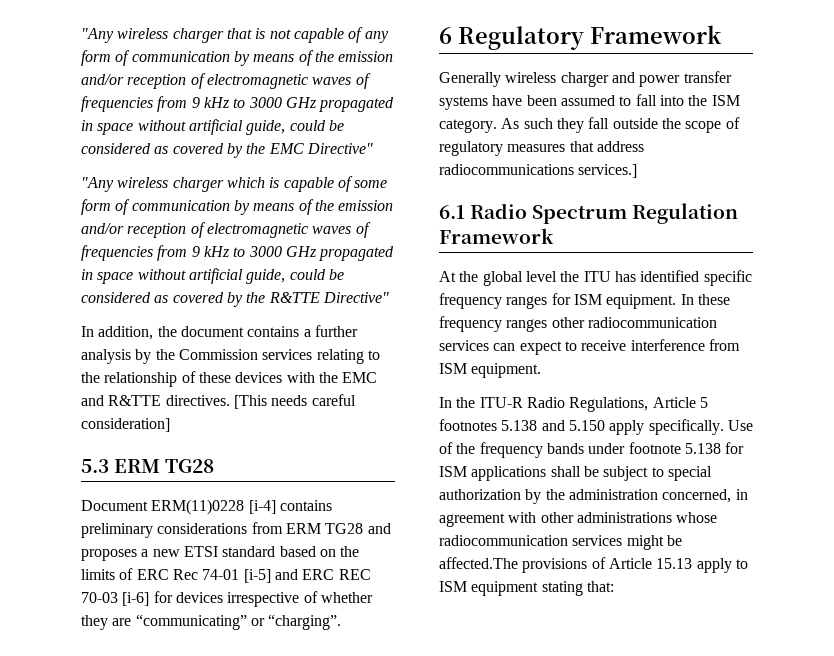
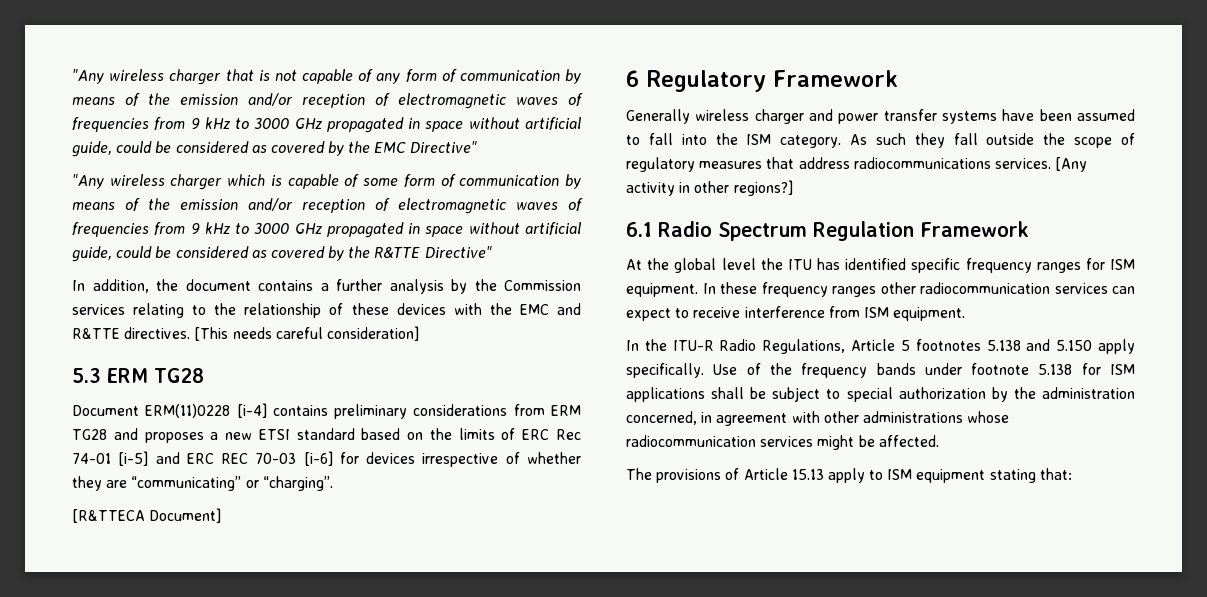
(342, 622) none -> [72,508,222,523] // [R&TTECA Document]
[578,164,638,178] services.] -> [994,157,1088,172] [626,180,793,196] services. [Any activity in other regions?]
[439,557,518,569] affected.The -> [878,435,939,447] [626,468,652,480] affected. // The

